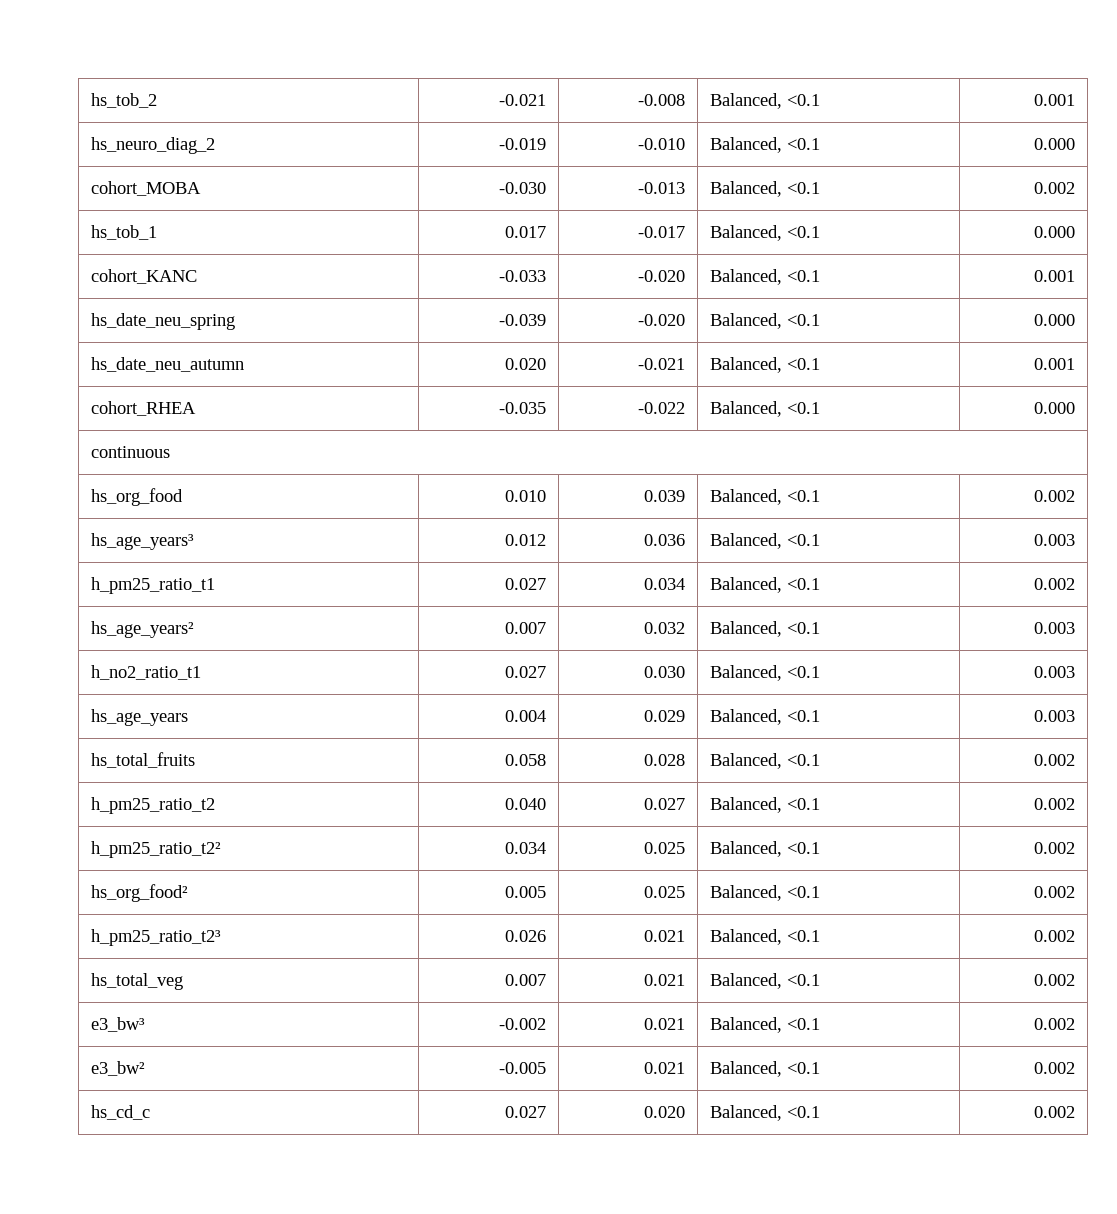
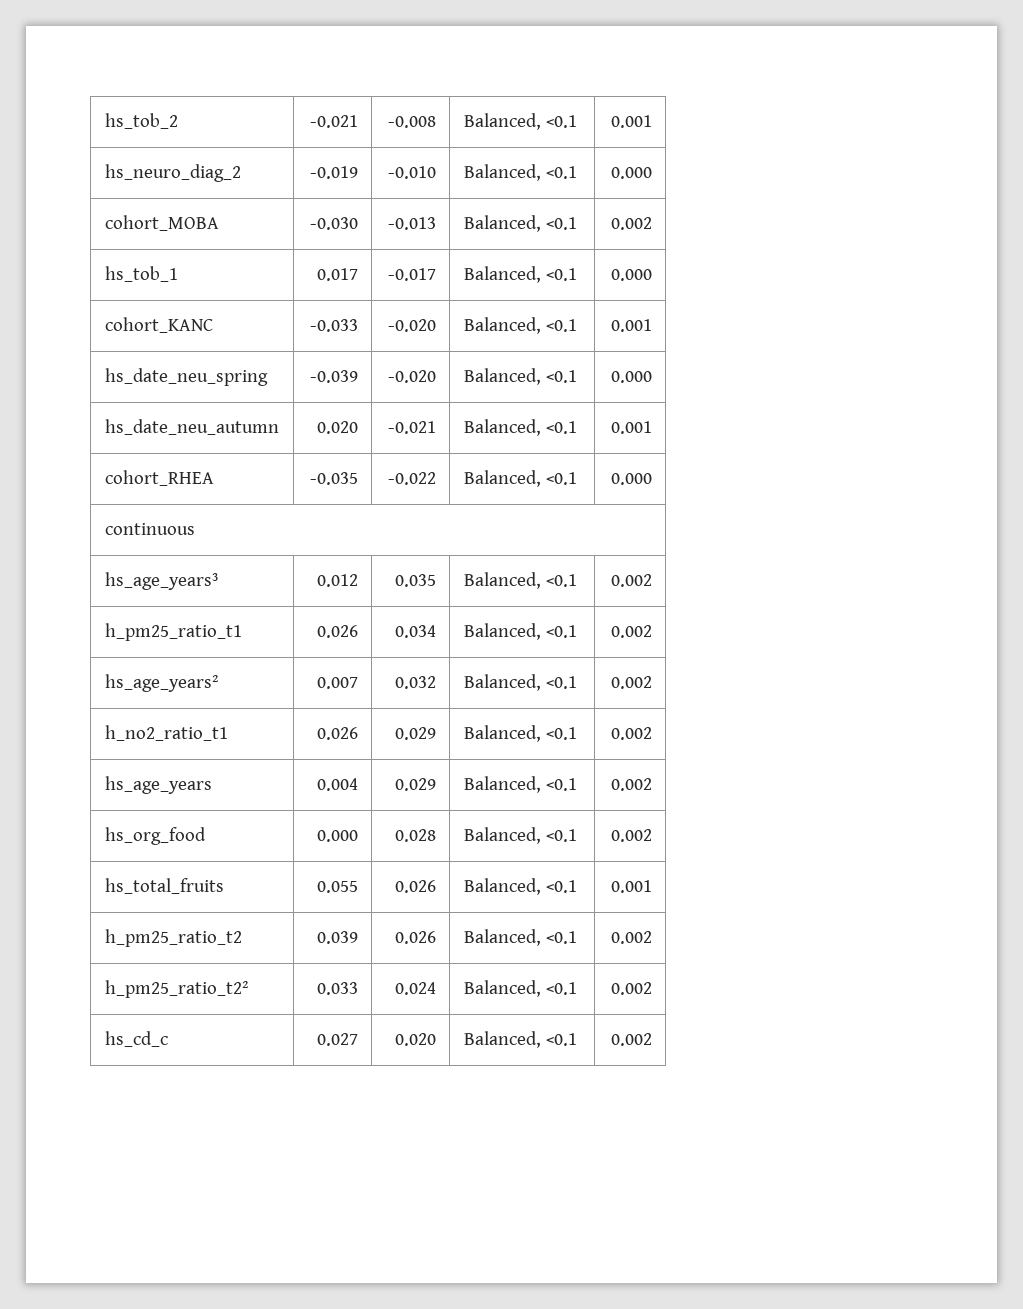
[90,488,183,506] [505,490,547,502] [644,490,686,502] [709,489,820,505] [1034,490,1076,502] [90,533,194,550] [505,534,547,546] [644,534,686,546] [709,533,820,549] [1034,534,1076,546] hs_org_food | 0.010 | 0.039 | Balanced, <0.1 | 0.002 // hs_age_years³ | 0.012 | 0.036 | Balanced, <0.1 | 0.003 -> [104,572,218,590] [316,574,358,587] [394,574,436,587] [463,572,577,589] [610,574,652,587] hs_age_years³ | 0.012 | 0.035 | Balanced, <0.1 | 0.002
[505,578,547,590] 0.027 -> [316,625,358,638] 0.026
[1034,622,1076,634] 0.003 -> [610,676,652,689] 0.002
[505,666,547,678] [644,666,686,678] [709,665,820,681] [1034,666,1076,678] 0.027 | 0.030 | Balanced, <0.1 | 0.003 -> [316,727,358,740] [394,727,436,740] [463,725,577,742] [610,727,652,740] 0.026 | 0.029 | Balanced, <0.1 | 0.002
[1034,710,1076,722] [90,752,195,768] [505,754,547,766] 0.003 // hs_total_fruits | 0.058 -> [610,778,652,791] [104,827,206,845] [316,830,358,842] 0.002 // hs_org_food | 0.000
(1076, 760) none -> [104,878,224,894] [316,881,358,893] [394,880,436,893] [463,878,577,895] [610,880,652,893] // hs_total_fruits | 0.055 | 0.026 | Balanced, <0.1 | 0.001
[505,798,547,810] [644,798,686,810] 0.040 | 0.027 -> [316,931,358,944] [394,931,436,944] 0.039 | 0.026
[505,842,547,854] [644,842,686,854] [709,841,820,857] [1034,842,1076,854] [90,884,188,902] [505,886,547,898] [644,886,686,898] [709,885,820,901] [1034,886,1076,898] [90,929,221,946] [505,930,547,942] [644,930,686,942] [709,929,820,945] [1034,930,1076,942] [90,973,183,990] [505,974,547,986] [644,974,686,986] [709,973,820,989] [1034,974,1076,986] [90,1017,145,1032] [499,1018,547,1030] [644,1018,686,1030] [709,1017,820,1033] [1034,1018,1076,1030] [90,1061,145,1076] [499,1062,547,1074] [644,1062,686,1074] 0.034 | 0.025 | Balanced, <0.1 | 0.002 // hs_org_food² | 0.005 | 0.025 | Balanced, <0.1 | 0.002 // h_pm25_ratio_t2³ | 0.026 | 0.021 | Balanced, <0.1 | 0.002 // hs_total_veg | 0.007 | 0.021 | Balanced, <0.1 | 0.002 // e3_bw³ | -0.002 | 0.021 | Balanced, <0.1 | 0.002 // e3_bw² | -0.005 | 0.021 -> [316,982,358,995] [394,982,436,995] 0.033 | 0.024

